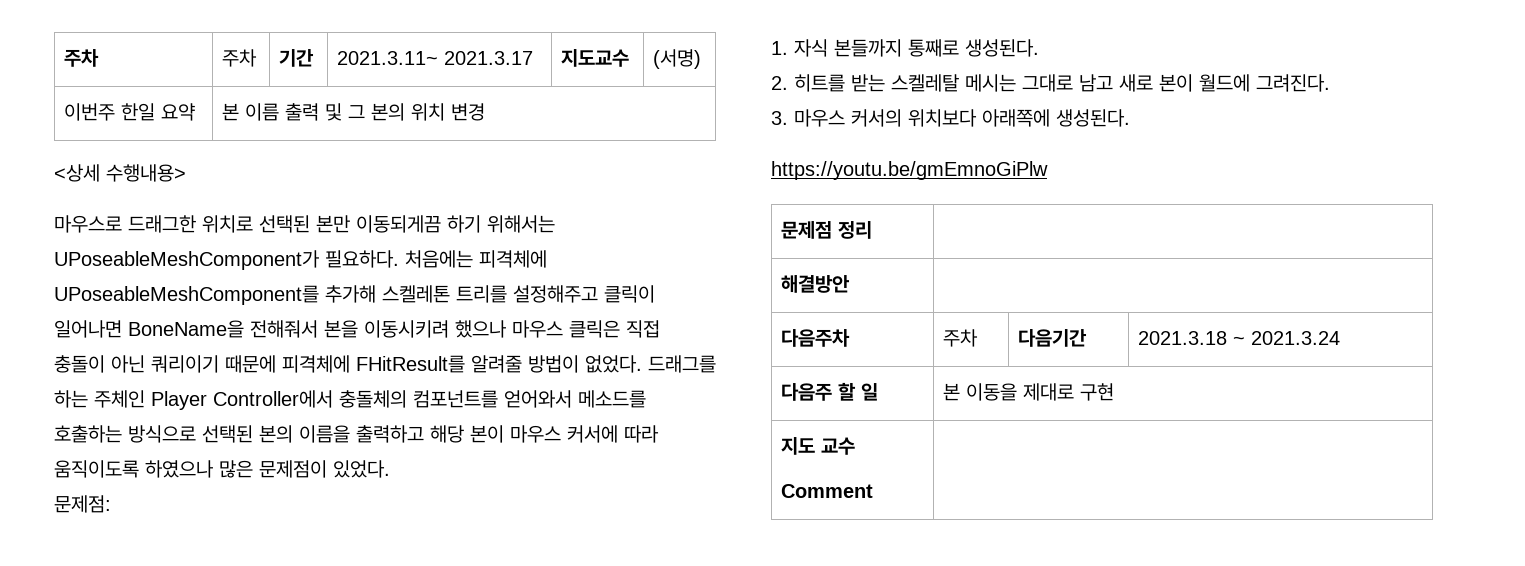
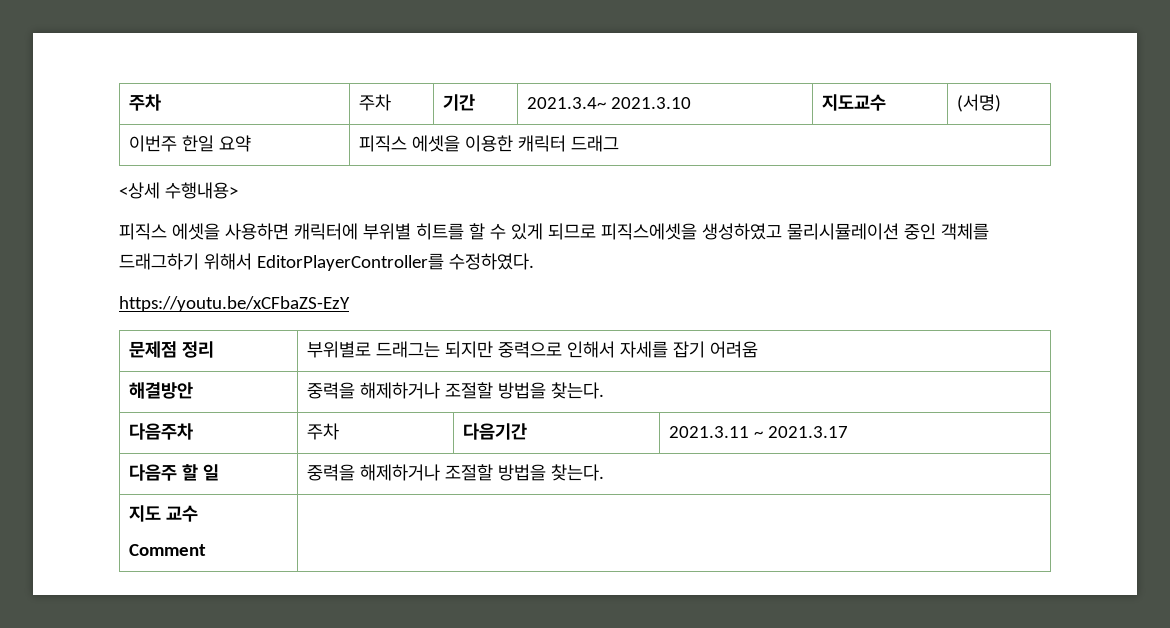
[337,51,534,65] 2021.3.11~ 2021.3.17 -> [527,97,692,109] 2021.3.4~ 2021.3.10
[222,103,486,121] [54,164,186,182] [54,215,555,233] [54,250,547,270] [54,285,655,305] [54,320,660,338] [54,355,716,373] [54,390,646,410] [54,425,659,443] [54,460,390,478] [54,495,111,513] [771,39,1039,57] [771,74,1330,92] [771,109,1130,127] [771,161,1048,180] [781,221,873,239] [781,275,851,293] 본 이름 출력 및 그 본의 위치 변경 // <상세 수행내용> // 마우스로 드래그한 위치로 선택된 본만 이동되게끔 하기 위해서는 UPoseableMeshComponent가 필요하다. 처음에는 피격체에 UPoseableMeshComponent를 추가해 스켈레톤 트리를 설정해주고 클릭이 일어나면 BoneName을 전해줘서 본을 이동시키려 했으나 마우스 클릭은 직접 충돌이 아닌 쿼리이기 때문에 피격체에 FHitResult를 알려줄 방법이 없었다. 드래그를 하는 주체인 Player Controller에서 충돌체의 컴포넌트를 얻어와서 메소드를 호출하는 방식으로 선택된 본의 이름을 출력하고 해당 본이 마우스 커서에 따라 움직이도록 하였으나 많은 문제점이 있었다. // 문제점: // 1. 자식 본들까지 통째로 생성된다. // 2. 히트를 받는 스켈레탈 메시는 그대로 남고 새로 본이 월드에 그려진다. // 3. 마우스 커서의 위치보다 아래쪽에 생성된다. // https://youtu.be/gmEmnoGiPlw // 문제점 정리 | // 해결방안 | -> [359,135,620,152] [119,182,238,199] [119,223,989,240] [119,253,534,271] [119,296,350,312] [129,341,215,358] [307,341,759,358] [129,382,194,399] [307,382,605,399] 피직스 에셋을 이용한 캐릭터 드래그 // <상세 수행내용> // 피직스 에셋을 사용하면 캐릭터에 부위별 히트를 할 수 있게 되므로 피직스에셋을 생성하였고 물리시뮬레이션 중인 객체를 드래그하기 위해서 EditorPlayerController를 수정하였다. // https://youtu.be/xCFbaZS-EzY // 문제점 정리 | 부위별로 드래그는 되지만 중력으로 인해서 자세를 잡기 어려움 // 해결방안 | 중력을 해제하거나 조절할 방법을 찾는다.
[1138,331,1341,345] 2021.3.18 ~ 2021.3.24 -> [669,426,849,438] 2021.3.11 ~ 2021.3.17
[943,383,1115,401] 본 이동을 제대로 구현 -> [307,464,605,481] 중력을 해제하거나 조절할 방법을 찾는다.

